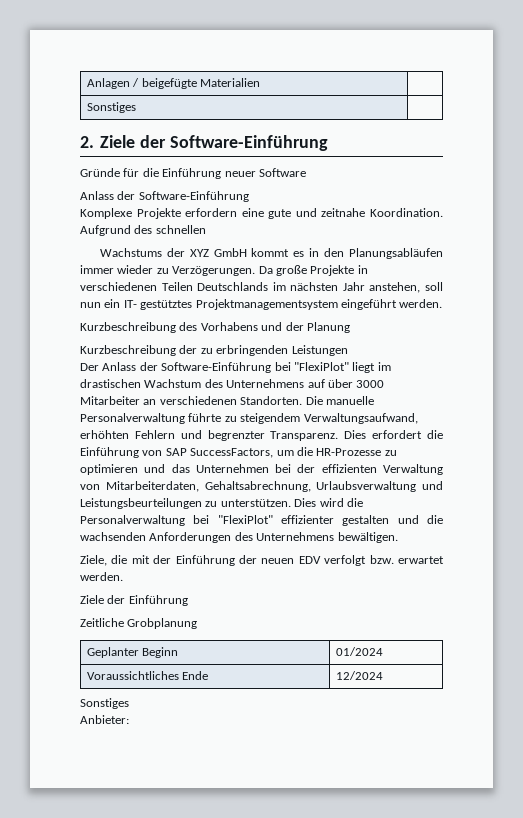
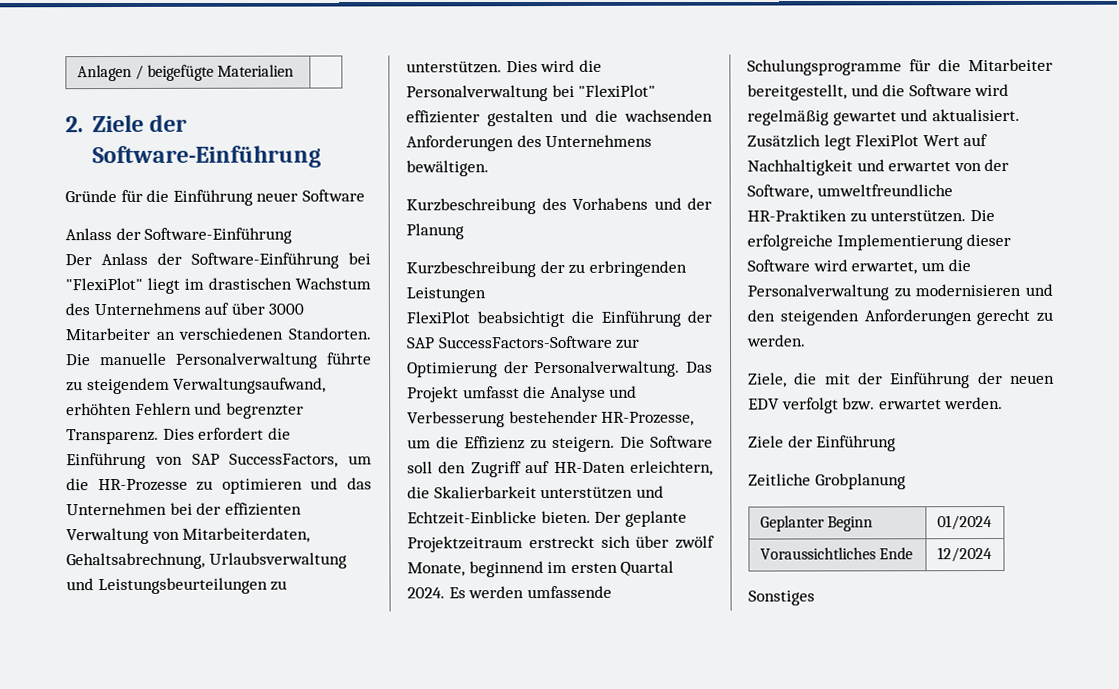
[86,102,136,113] // Sonstiges | -> (295, 70) none
[80,208,443,219] [80,225,206,236] [99,248,443,259] [80,265,368,276] [80,282,443,293] [80,299,443,310] [80,322,350,333] [80,345,348,356] // Komplexe Projekte erfordern eine gute und zeitnahe Koordination. Aufgrund des schnellen // Wachstums der XYZ GmbH kommt es in den Planungsabläufen immer wieder zu Verzögerungen. Da große Projekte in verschiedenen Teilen Deutschlands im nächsten Jahr anstehen, soll nun ein IT- gestütztes Projektmanagementsystem eingeführt werden. // Kurzbeschreibung des Vorhabens und der Planung // Kurzbeschreibung der zu erbringenden Leistungen -> (293, 235) none
(398, 537) none -> [406,197,712,215] [406,223,464,240] [406,260,687,278] [406,287,486,303] [406,310,712,328] [406,335,641,349] [407,360,713,378] [407,385,638,403] [407,410,695,428] [407,435,713,453] [407,460,713,478] [407,485,664,500] [407,510,687,527] [407,535,715,553] [407,560,675,578] [407,585,612,599] [747,58,1053,76] [747,83,1010,101] [747,108,1020,126] [747,134,989,151] [747,158,1010,176] [747,184,953,200] [747,209,995,223] [747,233,1012,251] [747,259,972,275] [747,283,1053,301] [747,308,1053,326] [746,334,806,347] // Kurzbeschreibung des Vorhabens und der Planung // Kurzbeschreibung der zu erbringenden Leistungen // FlexiPlot beabsichtigt die Einführung der SAP SuccessFactors-Software zur Optimierung der Personalverwaltung. Das Projekt umfasst die Analyse und Verbesserung bestehender HR-Prozesse, um die Effizienz zu steigern. Die Software soll den Zugriff auf HR-Daten erleichtern, die Skalierbarkeit unterstützen und Echtzeit-Einblicke bieten. Der geplante Projektzeitraum erstreckt sich über zwölf Monate, beginnend im ersten Quartal 2024. Es werden umfassende Schulungsprogramme für die Mitarbeiter bereitgestellt, und die Software wird regelmäßig gewartet und aktualisiert. Zusätzlich legt FlexiPlot Wert auf Nachhaltigkeit und erwartet von der Software, umweltfreundliche HR-Praktiken zu unterstützen. Die erfolgreiche Implementierung dieser Software wird erwartet, um die Personalverwaltung zu modernisieren und den steigenden Anforderungen gerecht zu werden.
[80,715,129,724] // Anbieter: -> (815, 598) none

